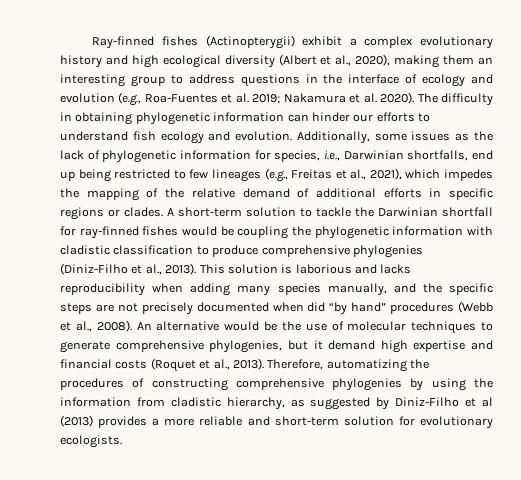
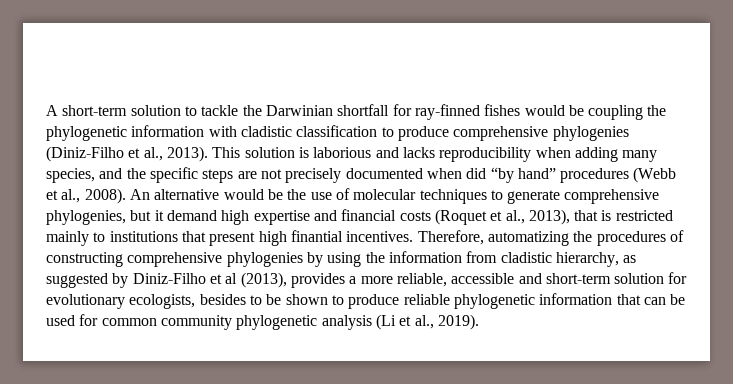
[92,35,493,49] [60,54,494,68] [60,74,493,87] [60,92,493,106] [60,112,430,125] [60,131,493,144] [60,150,494,163] [60,168,493,182] [60,188,493,201] [60,207,163,220] Ray-finned fishes (Actinopterygii) exhibit a complex evolutionary history and high ecological diversity (Albert et al., 2020), making them an interesting group to address questions in the interface of ecology and evolution (e.g., Roa-Fuentes et al. 2019; Nakamura et al. 2020). The difficulty in obtaining phylogenetic information can hinder our efforts to understand fish ecology and evolution. Additionally, some issues as the lack of phylogenetic information for species, i.e., Darwinian shortfalls, end up being restricted to few lineages (e.g., Freitas et al., 2021), which impedes the mapping of the relative demand of additional efforts in specific regions or clades. -> (46, 110) none
[277,283,387,296] species manually, -> [46,168,95,183] species,
[232,358,264,370] 2013). -> [528,209,673,225] [46,230,414,246] 2013), that is restricted mainly to institutions that present high finantial incentives.
[60,415,93,427] (2013) -> [240,272,287,288] (2013),
[199,416,243,426] reliable -> [396,273,515,287] reliable, accessible
[60,435,122,448] ecologists. -> [129,293,686,309] [46,314,479,330] ecologists, besides to be shown to produce reliable phylogenetic information that can be used for common community phylogenetic analysis (Li et al., 2019).

